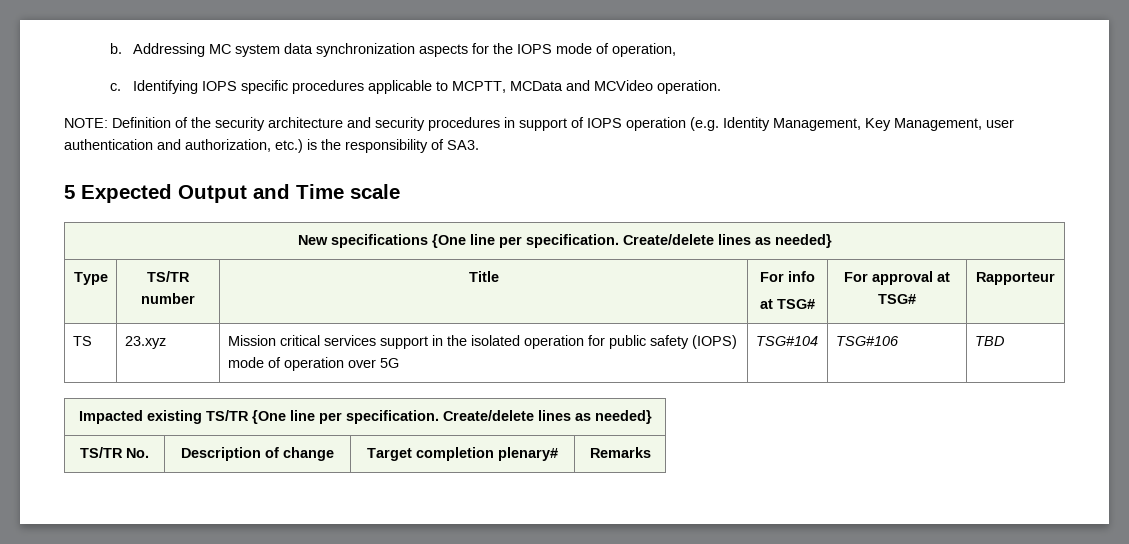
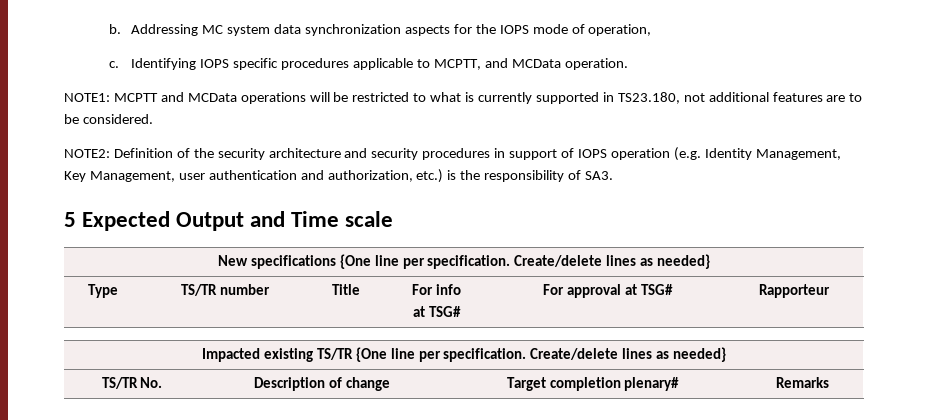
[509,80,721,94] [64,118,108,128] MCData and MCVideo operation. // NOTE: -> [484,58,628,70] [64,92,863,104] [64,114,153,124] [64,149,110,158] and MCData operation. // NOTE1: MCPTT and MCData operations will be restricted to what is currently supported in TS23.180, not additional features are to be considered. // NOTE2:
[72,336,92,346] [124,336,166,349] [227,335,737,349] [227,357,399,371] [755,336,818,346] [835,336,899,346] [974,336,1004,346] // TS | 23.xyz | Mission critical services support in the isolated operation for public safety (IOPS) mode of operation over 5G | TSG#104 | TSG#106 | TBD -> (830, 291) none

